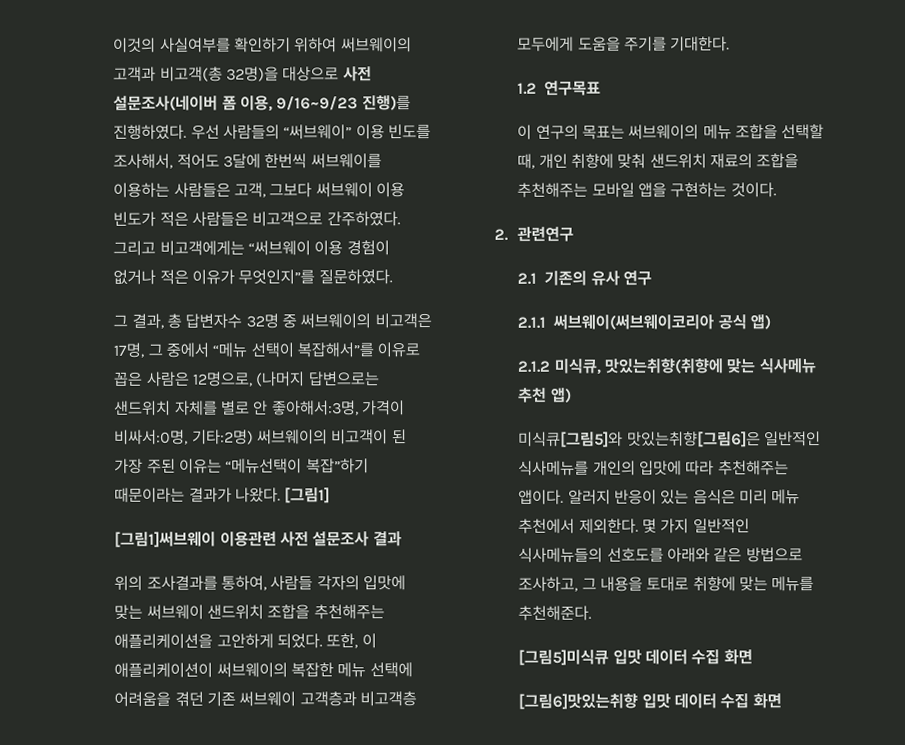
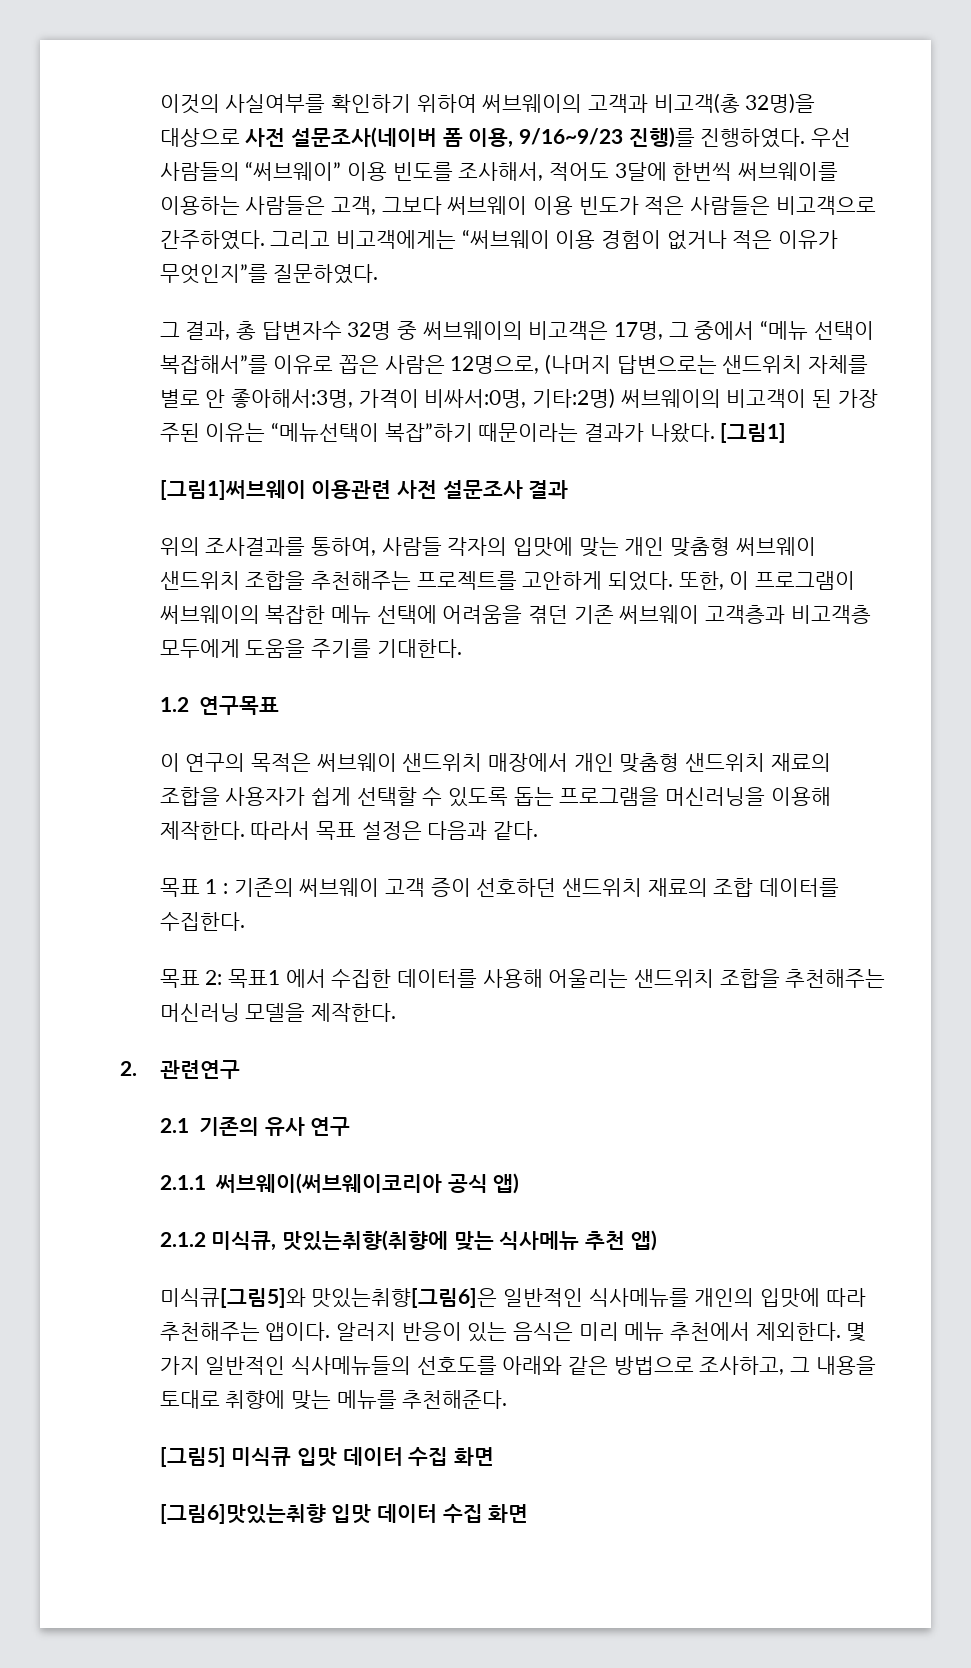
(144, 612) none -> [624,537,730,557] 개인 맞춤형
[114,633,214,649] 애플리케이션을 -> [416,571,517,590] 프로젝트를
[114,662,214,678] 애플리케이션이 -> [754,571,855,590] 프로그램이
[582,124,825,140] [517,153,800,169] [517,182,777,198] 목표는 써브웨이의 메뉴 조합을 선택할 때, 개인 취향에 맞춰 샌드위치 재료의 조합을 추천해주는 모바일 앱을 구현하는 것이다. -> [250,753,831,773] [159,787,831,807] [159,821,538,840] [159,878,839,897] [159,912,245,931] [159,969,886,988] [159,1003,396,1022] 목적은 써브웨이 샌드위치 매장에서 개인 맞춤형 샌드위치 재료의 조합을 사용자가 쉽게 선택할 수 있도록 돕는 프로그램을 머신러닝을 이용해 제작한다. 따라서 목표 설정은 다음과 같다. // 목표 1 : 기존의 써브웨이 고객 증이 선호하던 샌드위치 재료의 조합 데이터를 수집한다. // 목표 2: 목표1 에서 수집한 데이터를 사용해 어울리는 샌드위치 조합을 추천해주는 머신러닝 모델을 제작한다.
[518,649,610,666] [그림5]미식큐 -> [159,1447,292,1467] [그림5] 미식큐

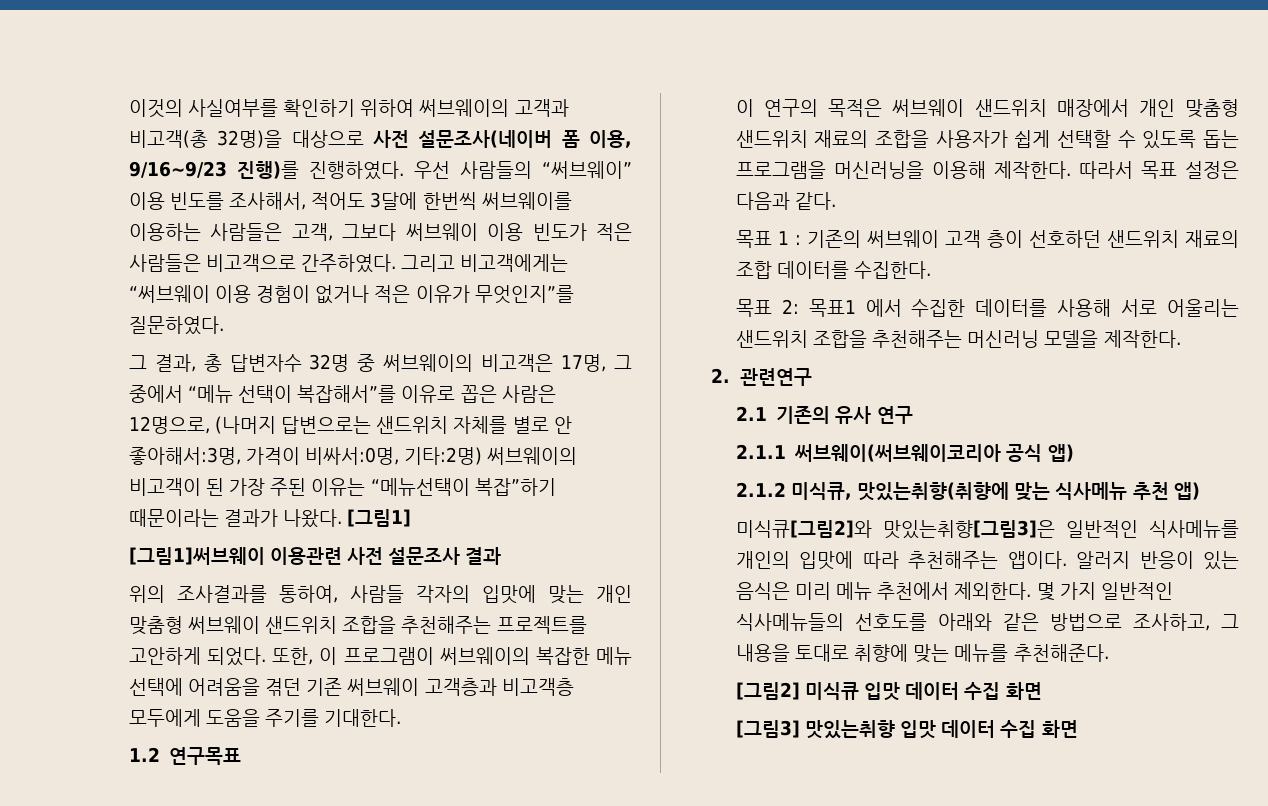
[430,878,471,897] 증이 -> [986,230,1023,248] 층이
(543, 978) none -> [1121,299,1158,317] 서로
[159,1288,498,1308] 미식큐[그림5]와 맛있는취향[그림6]은 -> [735,520,1055,539] 미식큐[그림2]와 맛있는취향[그림3]은
[159,1447,226,1467] [그림5] -> [735,682,800,700] [그림2]
[159,1504,326,1524] [그림6]맛있는취향 -> [735,720,895,739] [그림3] 맛있는취향

